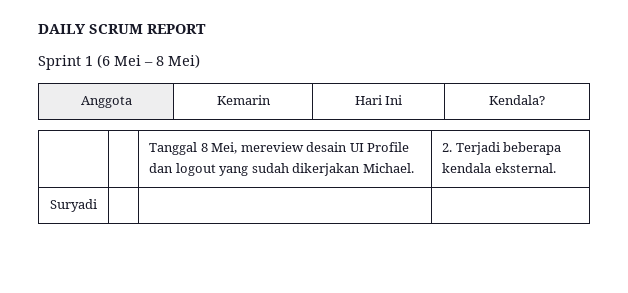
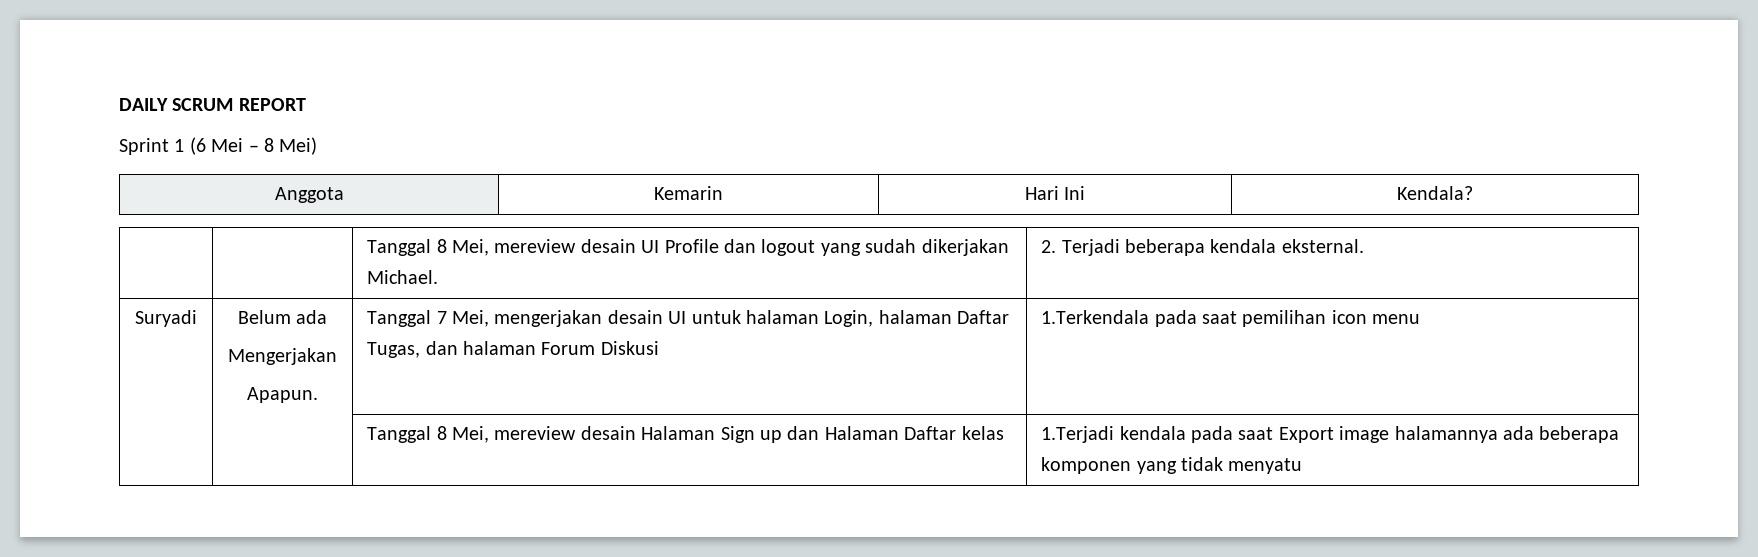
(97, 205) | | -> [237,310,328,324] [228,348,337,365] [247,387,318,403] [367,310,1010,327] [367,341,659,358] [1041,310,1421,327] [367,426,1004,443] [1041,426,1620,443] [1041,457,1303,474] Belum ada // Mengerjakan // Apapun. | Tanggal 7 Mei, mengerjakan desain UI untuk halaman Login, halaman Daftar Tugas, dan halaman Forum Diskusi | 1.Terkendala pada saat pemilihan icon menu // | | Tanggal 8 Mei, mereview desain Halaman Sign up dan Halaman Daftar kelas | 1.Terjadi kendala pada saat Export image halamannya ada beberapa komponen yang tidak menyatu

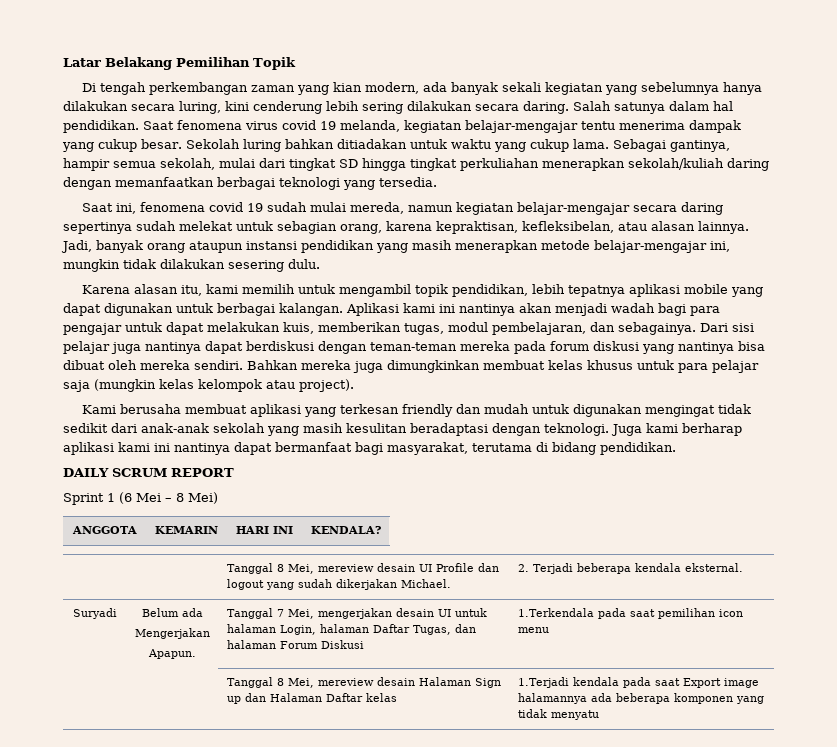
(119, 104) none -> [63,57,296,70] [82,82,763,95] [63,101,733,114] [63,120,741,133] [62,139,730,152] [63,158,769,171] [63,177,437,190] [82,202,724,215] [63,221,749,234] [61,240,730,253] [63,259,320,272] [82,284,764,297] [63,303,720,316] [63,322,754,335] [63,341,765,354] [63,360,759,373] [63,379,354,392] [82,404,752,417] [63,423,742,436] [63,442,676,455] Latar Belakang Pemilihan Topik // Di tengah perkembangan zaman yang kian modern, ada banyak sekali kegiatan yang sebelumnya hanya dilakukan secara luring, kini cenderung lebih sering dilakukan secara daring. Salah satunya dalam hal pendidikan. Saat fenomena virus covid 19 melanda, kegiatan belajar-mengajar tentu menerima dampak yang cukup besar. Sekolah luring bahkan ditiadakan untuk waktu yang cukup lama. Sebagai gantinya, hampir semua sekolah, mulai dari tingkat SD hingga tingkat perkuliahan menerapkan sekolah/kuliah daring dengan memanfaatkan berbagai teknologi yang tersedia. // Saat ini, fenomena covid 19 sudah mulai mereda, namun kegiatan belajar-mengajar secara daring sepertinya sudah melekat untuk sebagian orang, karena kepraktisan, kefleksibelan, atau alasan lainnya. Jadi, banyak orang ataupun instansi pendidikan yang masih menerapkan metode belajar-mengajar ini, mungkin tidak dilakukan sesering dulu. // Karena alasan itu, kami memilih untuk mengambil topik pendidikan, lebih tepatnya aplikasi mobile yang dapat digunakan untuk berbagai kalangan. Aplikasi kami ini nantinya akan menjadi wadah bagi para pengajar untuk dapat melakukan kuis, memberikan tugas, modul pembelajaran, dan sebagainya. Dari sisi pelajar juga nantinya dapat berdiskusi dengan teman-teman mereka pada forum diskusi yang nantinya bisa dibuat oleh mereka sendiri. Bahkan mereka juga dimungkinkan membuat kelas khusus untuk para pelajar saja (mungkin kelas kelompok atau project). // Kami berusaha membuat aplikasi yang terkesan friendly dan mudah untuk digunakan mengingat tidak sedikit dari anak-anak sekolah yang masih kesulitan beradaptasi dengan teknologi. Juga kami berharap aplikasi kami ini nantinya dapat bermanfaat bagi masyarakat, terutama di bidang pendidikan. //
[274,187,344,203] [654,186,723,200] [1024,186,1086,200] [1397,186,1473,200] Anggota | Kemarin | Hari Ini | Kendala? -> [71,526,137,534] [154,526,218,534] [235,526,293,534] [310,526,381,534] ANGGOTA | KEMARIN | HARI INI | KENDALA?

